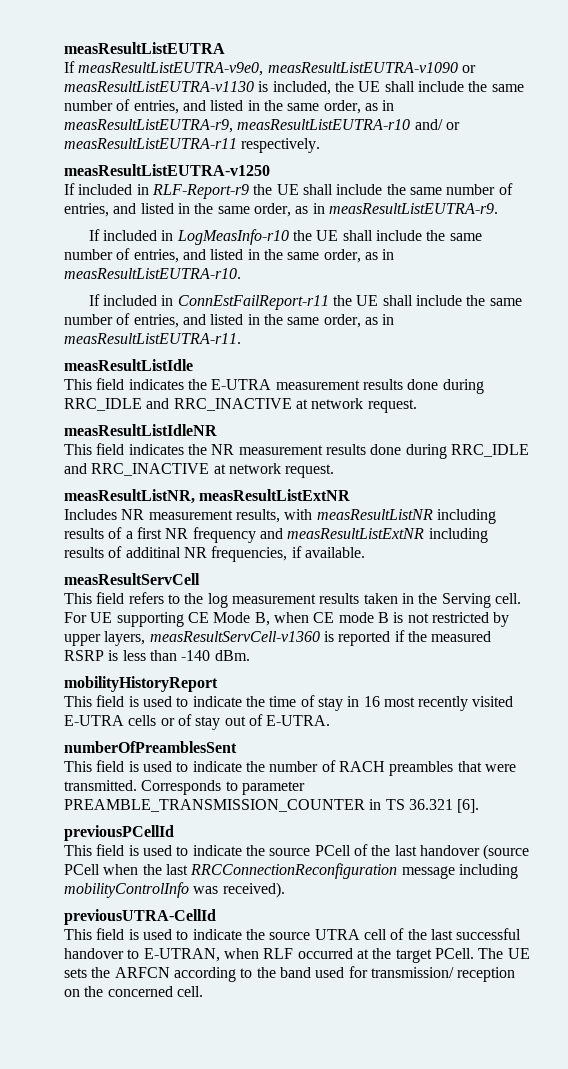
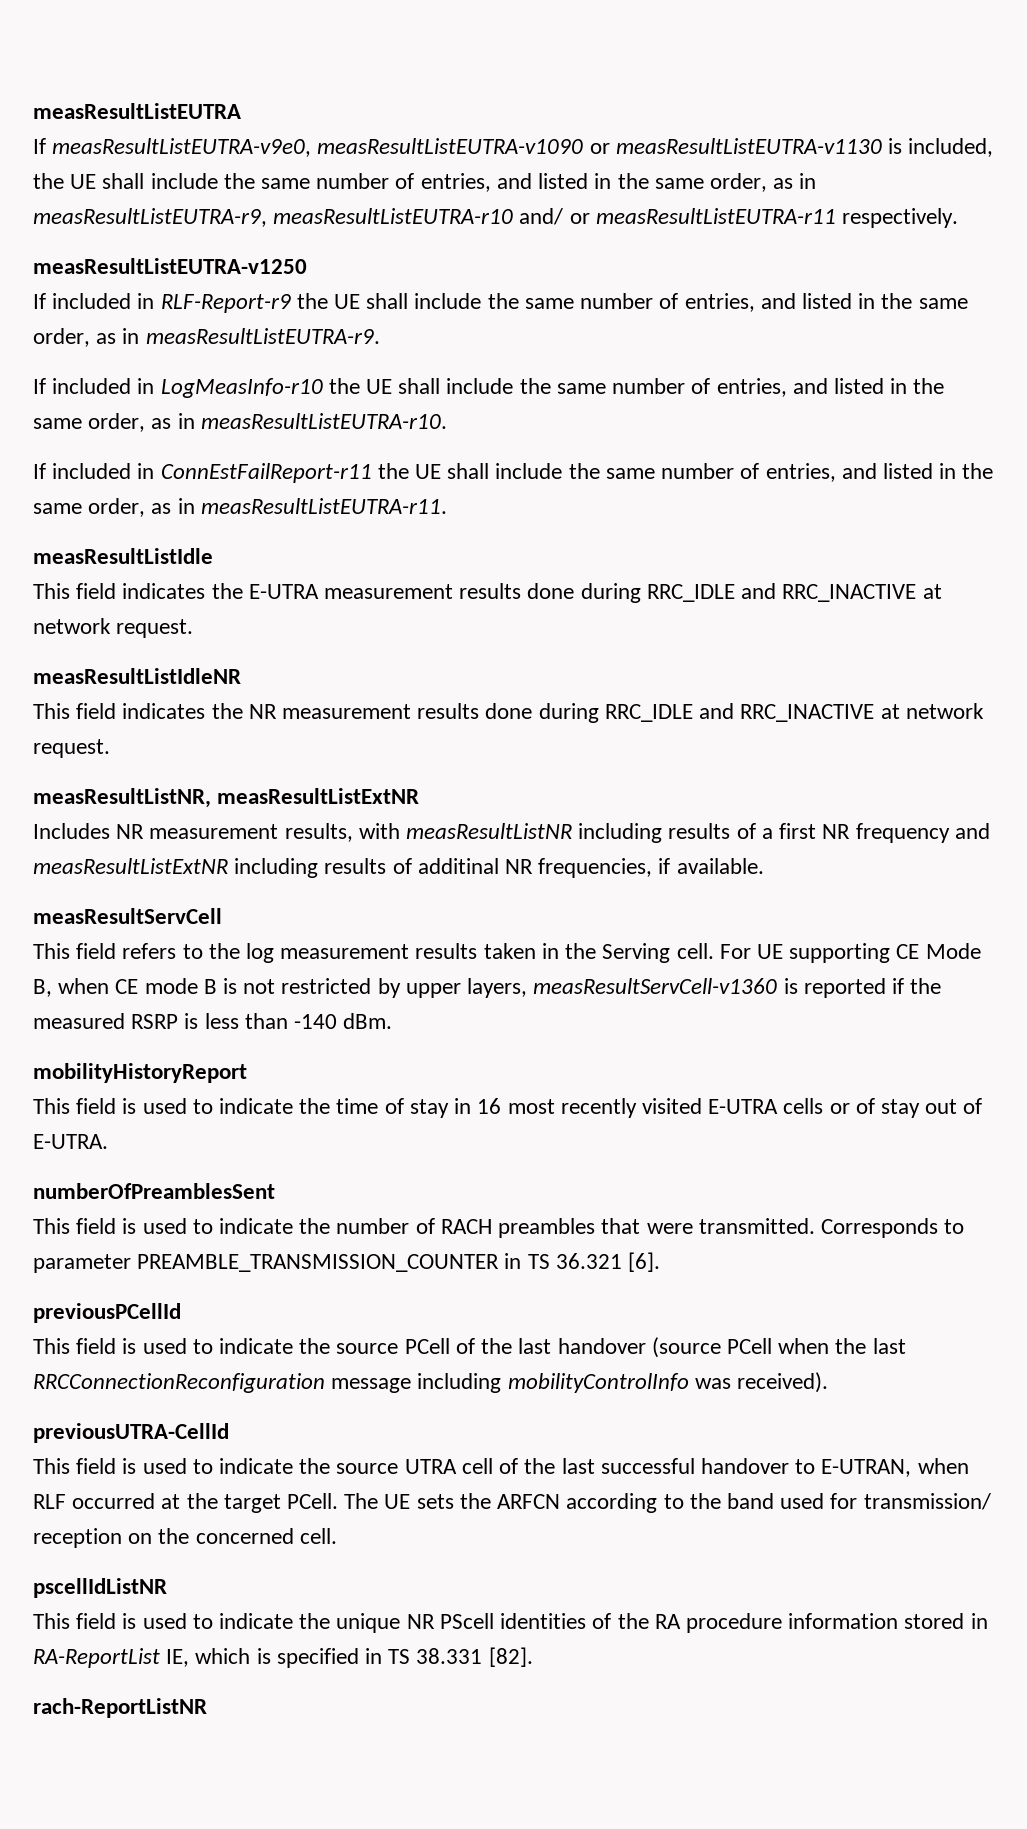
(203, 991) none -> [33,1578,167,1598] [33,1613,988,1633] [33,1647,533,1668] [33,1698,207,1718] // pscellIdListNR // This field is used to indicate the unique NR PScell identities of the RA procedure information stored in RA-ReportList IE, which is specified in TS 38.331 [82]. // rach-ReportListNR

